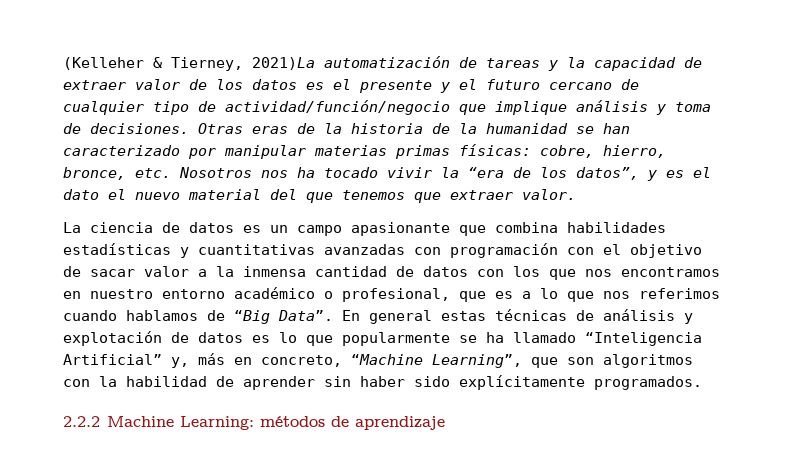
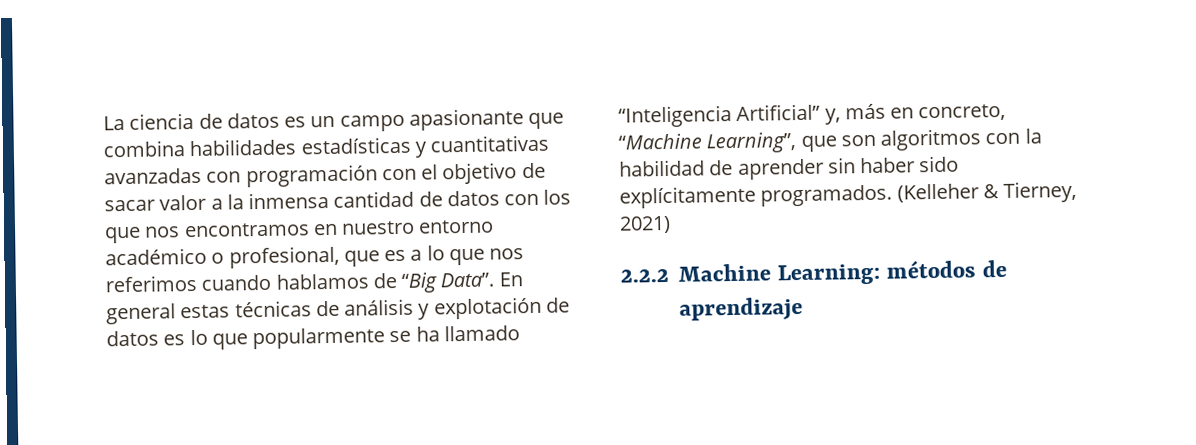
[63,56,702,71] [63,79,639,93] [63,100,711,115] [63,123,630,134] [63,144,666,159] [63,167,711,181] [63,189,576,203] (Kelleher & Tierney, 2021)La automatización de tareas y la capacidad de extraer valor de los datos es el presente y el futuro cercano de cualquier tipo de actividad/función/negocio que implique análisis y toma de decisiones. Otras eras de la historia de la humanidad se han caracterizado por manipular materias primas físicas: cobre, hierro, bronce, etc. Nosotros nos ha tocado vivir la “era de los datos”, y es el dato el nuevo material del que tenemos que extraer valor. // -> (103, 123) none
(702, 383) none -> [896,180,1078,203] [619,215,671,234] (Kelleher & Tierney, 2021)

